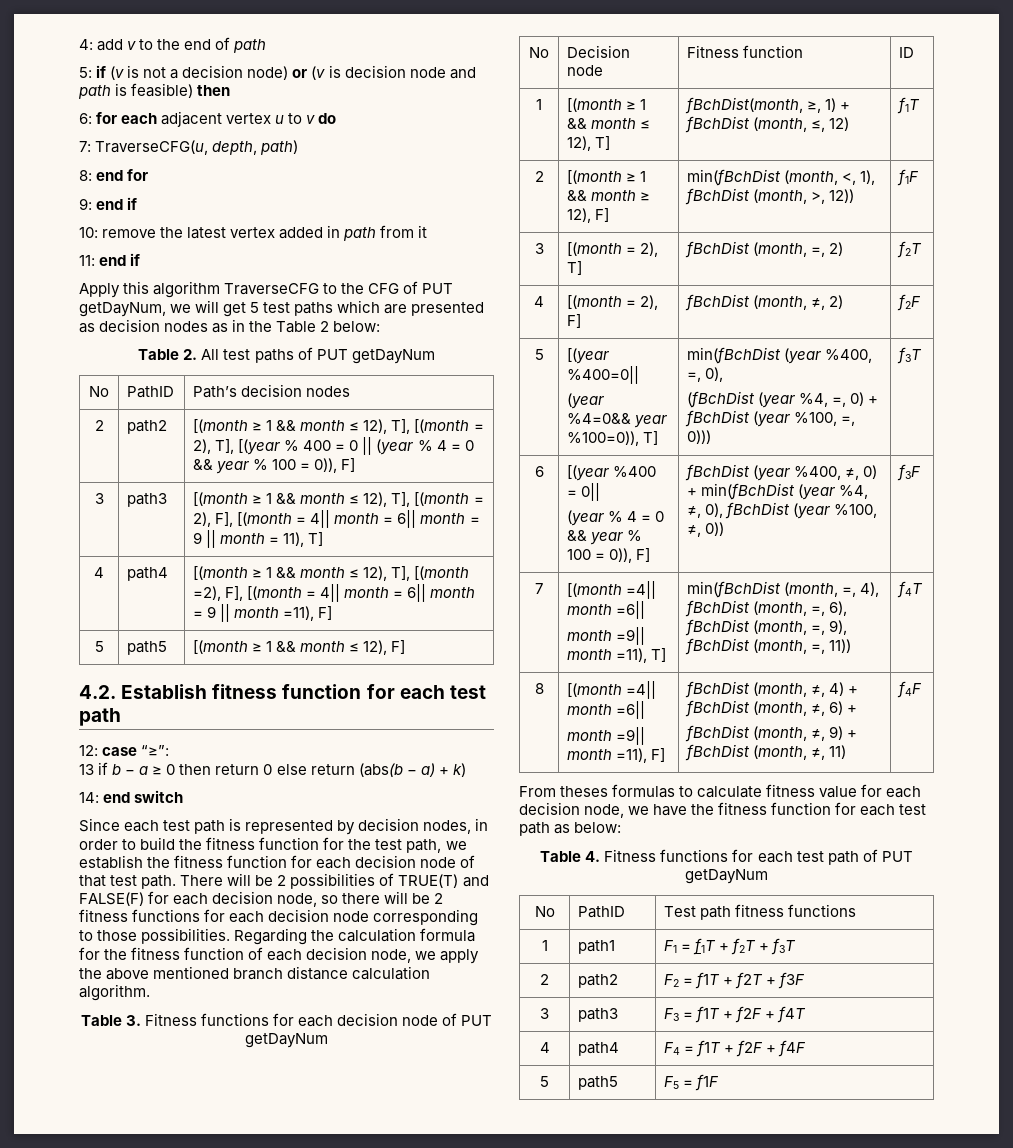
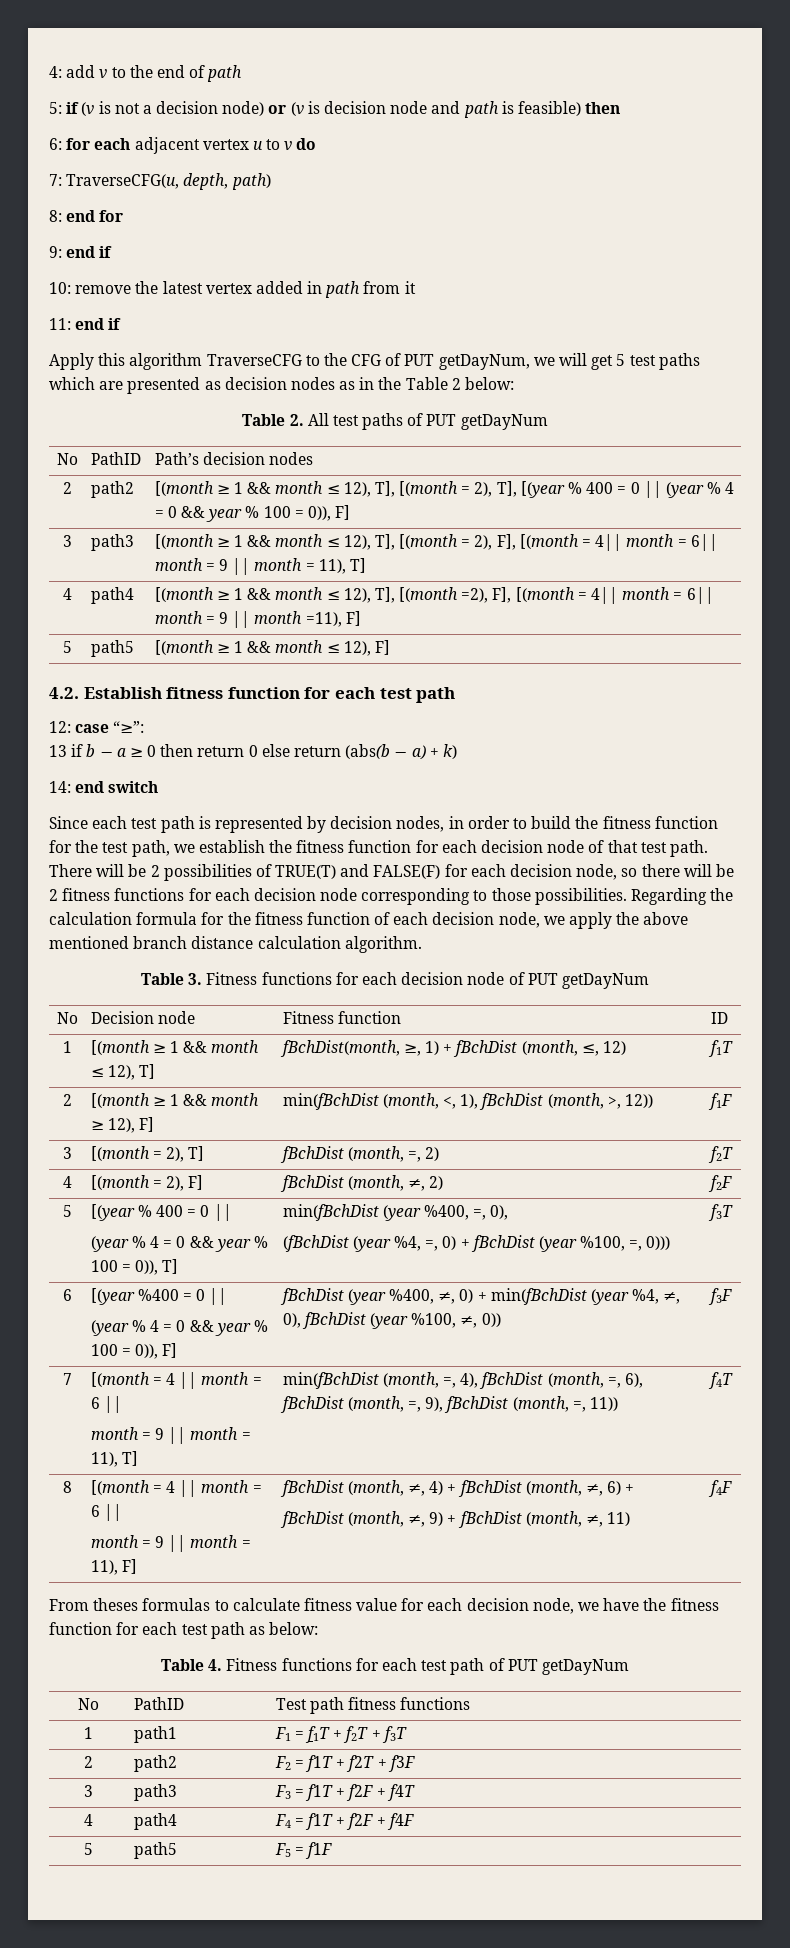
[567,366,640,384] [567,393,605,409] [567,413,668,428] [567,431,640,446] %400=0|| // (year %4=0&& year %100=0)), -> [137,1204,232,1221] [90,1236,268,1252] [90,1260,158,1275] % 400 = 0 || // (year % 4 = 0 && year % 100 = 0)),
[581,483,601,501] 0|| -> [196,1288,228,1305] 0 ||
[626,581,657,599] [567,601,646,619] [567,627,646,645] [567,648,648,663] =4|| month =6|| // month =9|| month =11), -> [152,1372,262,1389] [90,1396,122,1413] [90,1427,251,1444] [90,1452,118,1467] = 4 || month = 6 || // month = 9 || month = 11),
[626,681,657,699] [567,701,646,719] [567,727,646,745] [567,748,648,763] =4|| month =6|| // month =9|| month =11), -> [152,1480,262,1497] [90,1504,122,1521] [90,1535,251,1552] [90,1560,118,1575] = 4 || month = 6 || // month = 9 || month = 11),

